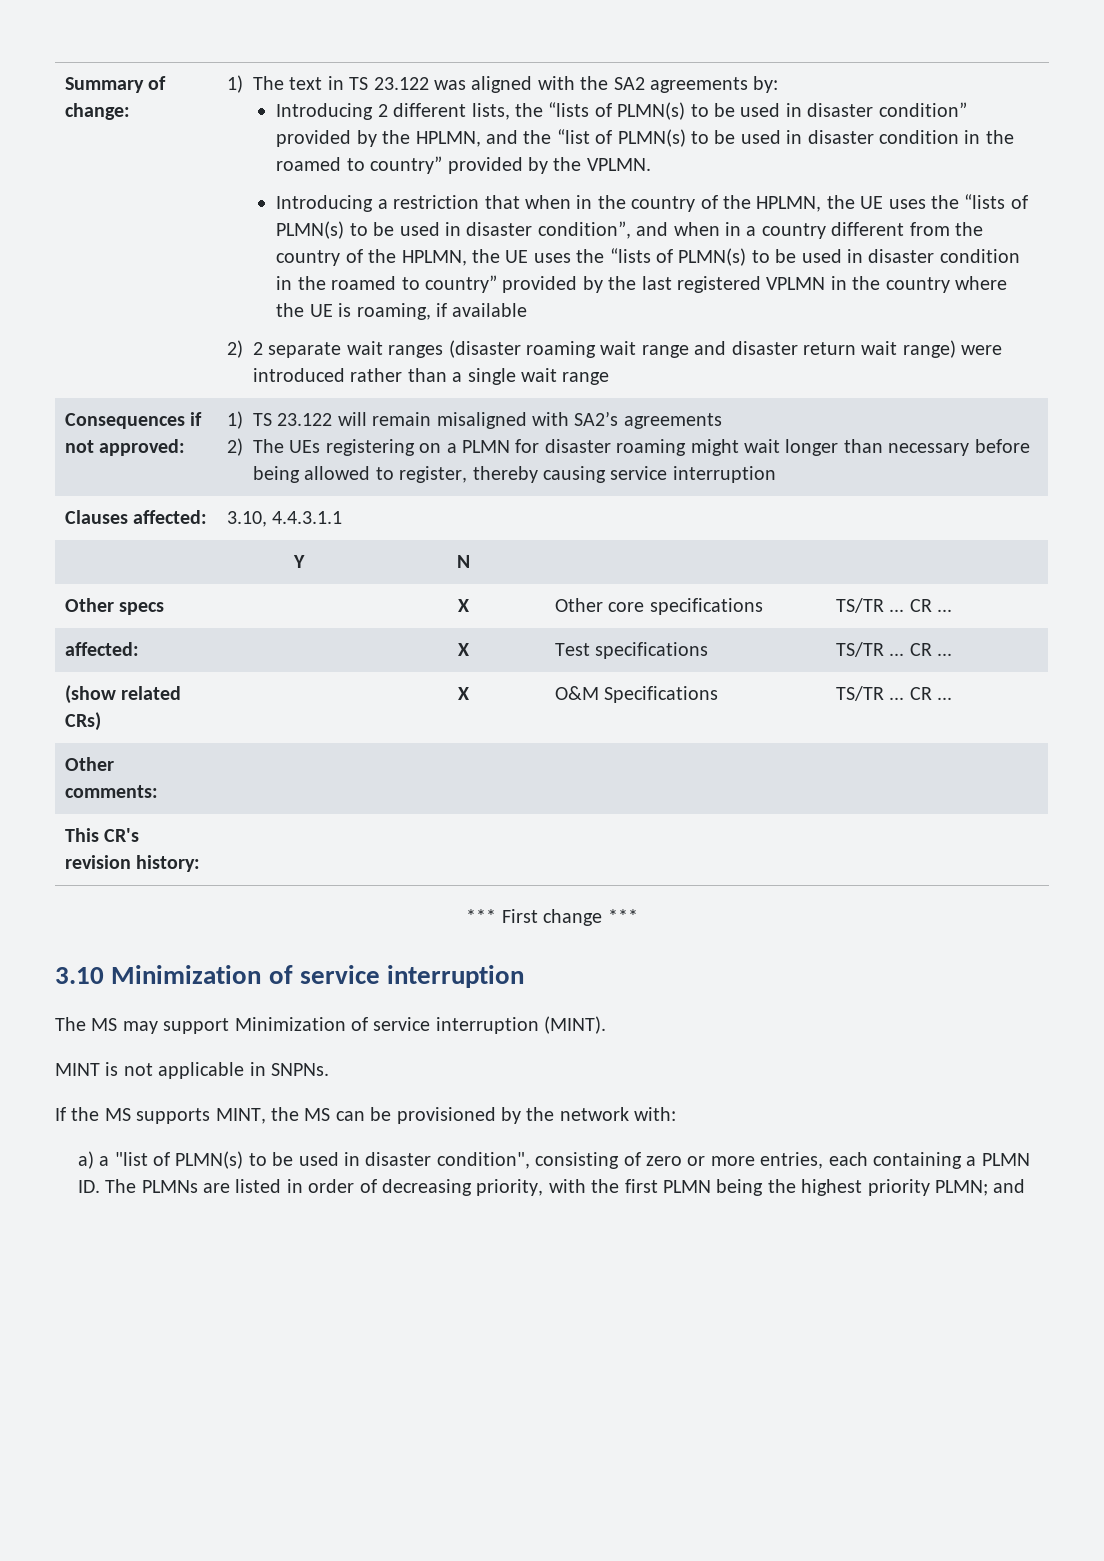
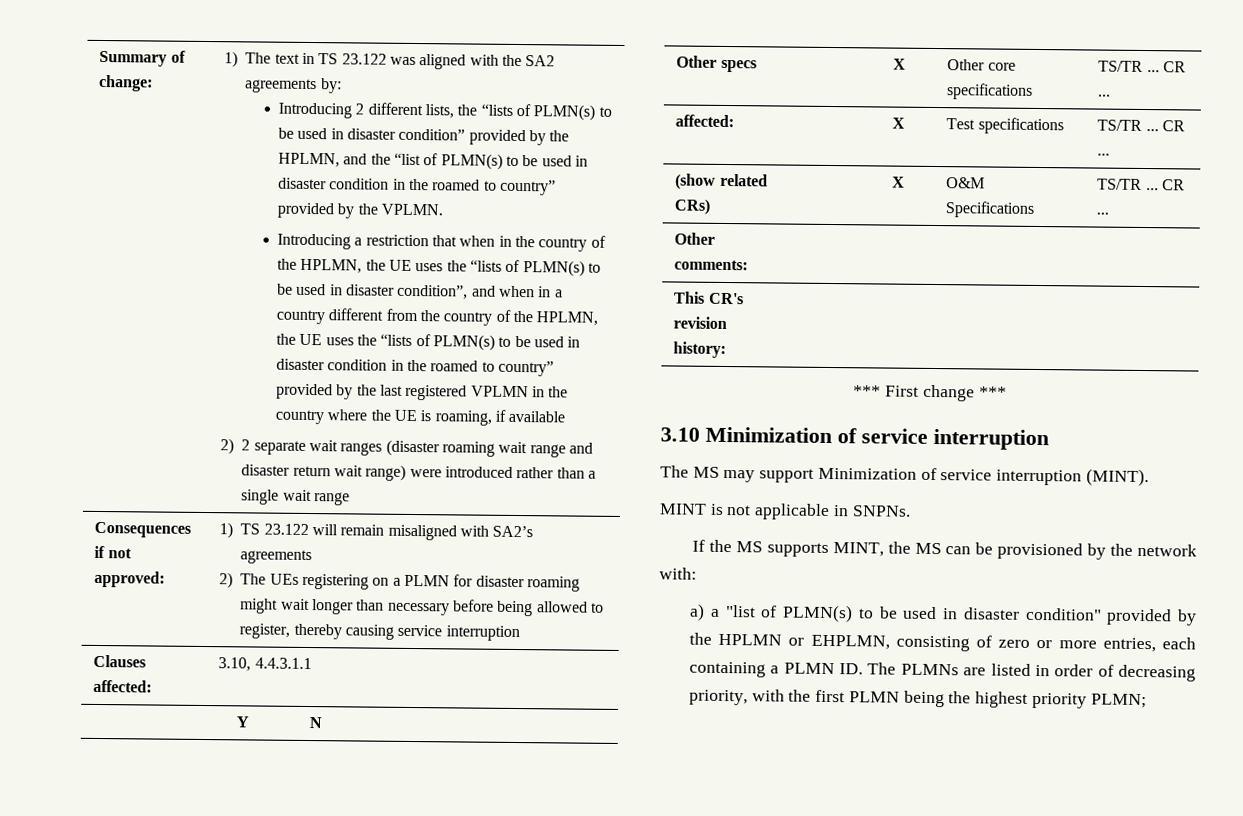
[436,1152,530,1169] condition", -> [1024,607,1197,626] [689,632,890,650] condition" provided by the HPLMN or EHPLMN,
[993,1179,1026,1193] and -> (1147, 701) none

